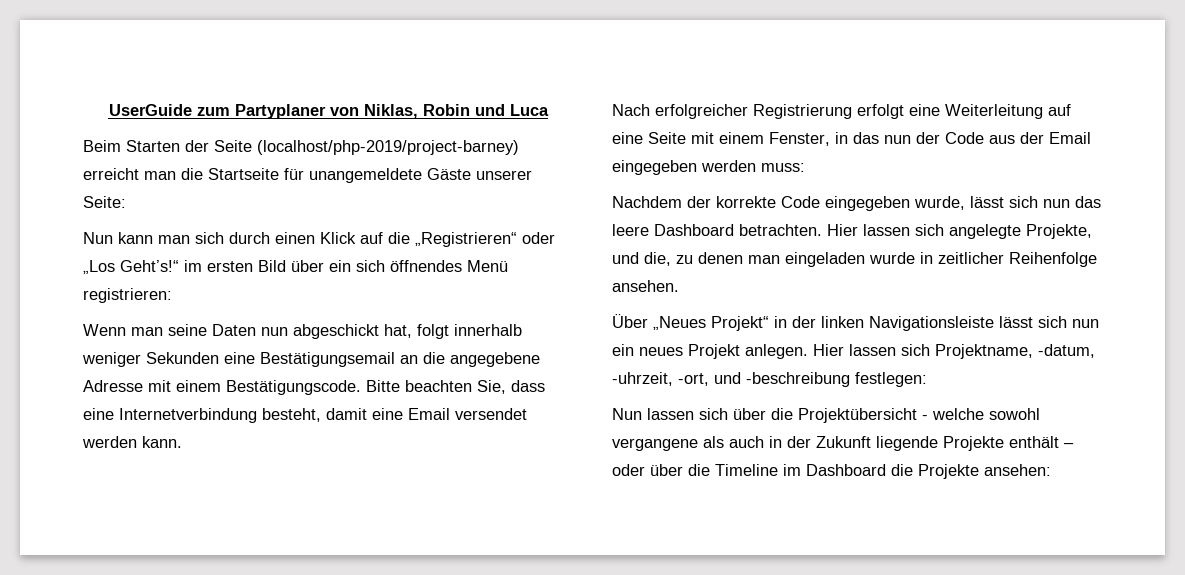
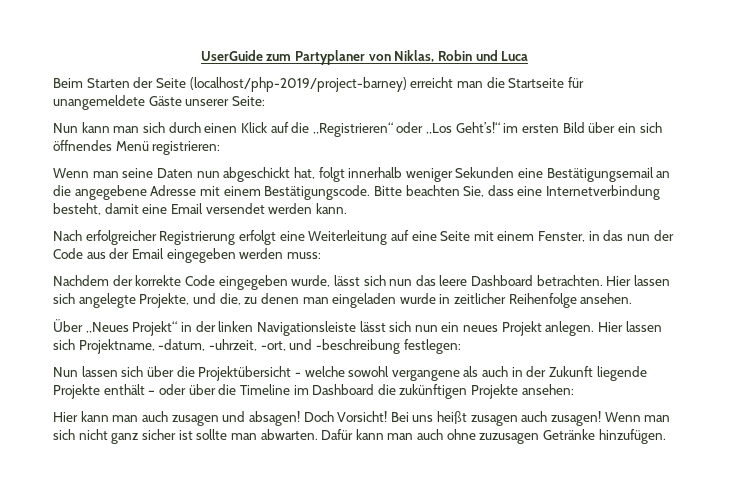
(913, 470) none -> [399,384,468,399] zukünftigen
(1051, 470) none -> [53,411,671,426] [53,429,666,444] // Hier kann man auch zusagen und absagen! Doch Vorsicht! Bei uns heißt zusagen auch zusagen! Wenn man sich nicht ganz sicher ist sollte man abwarten. Dafür kann man auch ohne zuzusagen Getränke hinzufügen.

